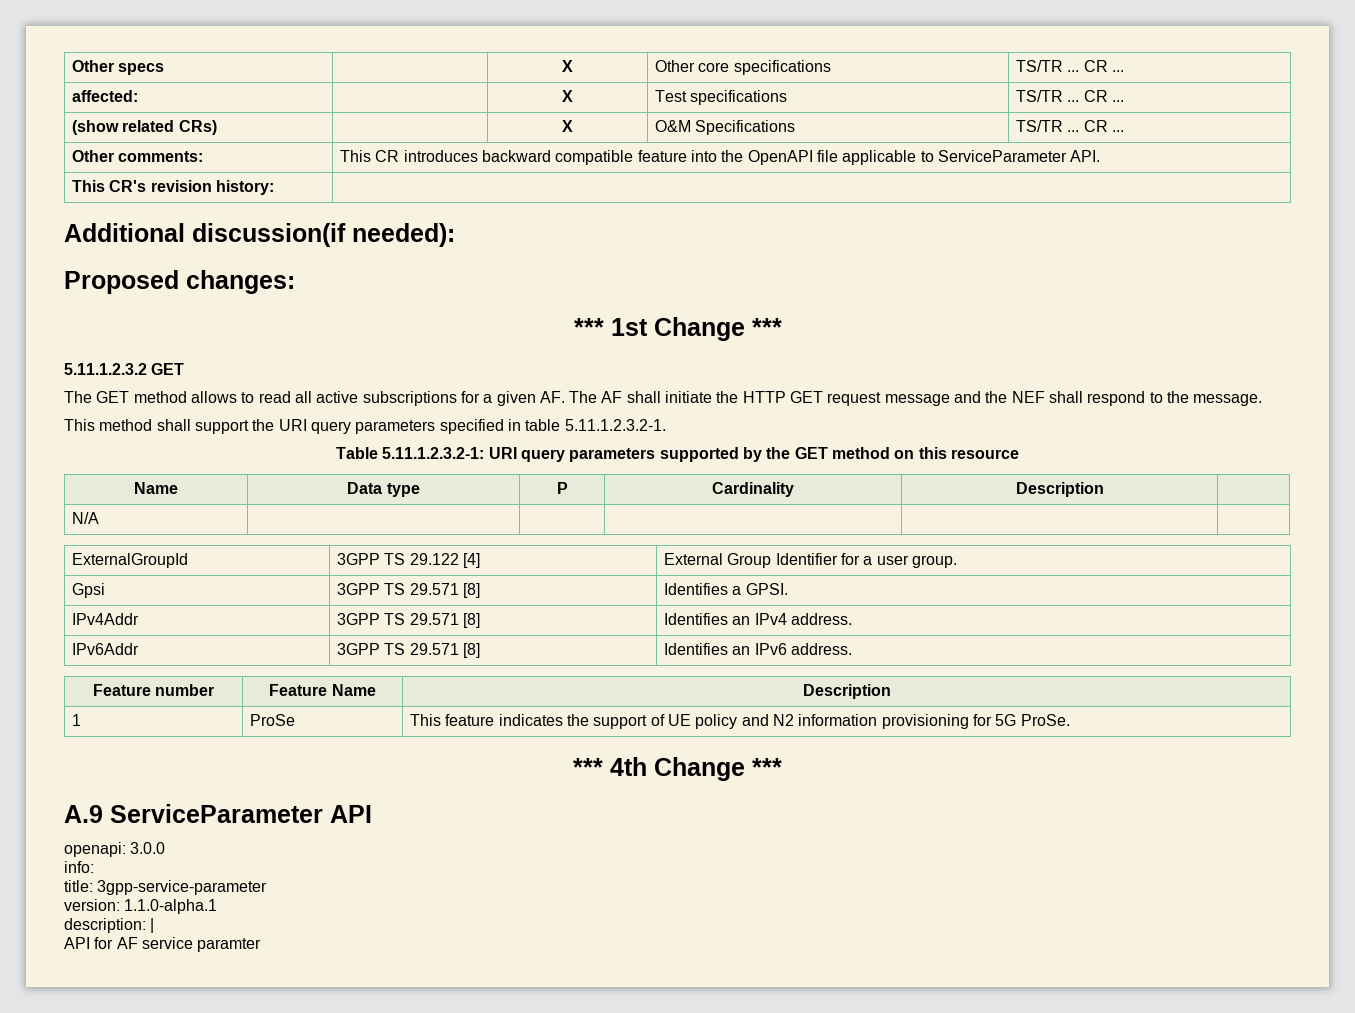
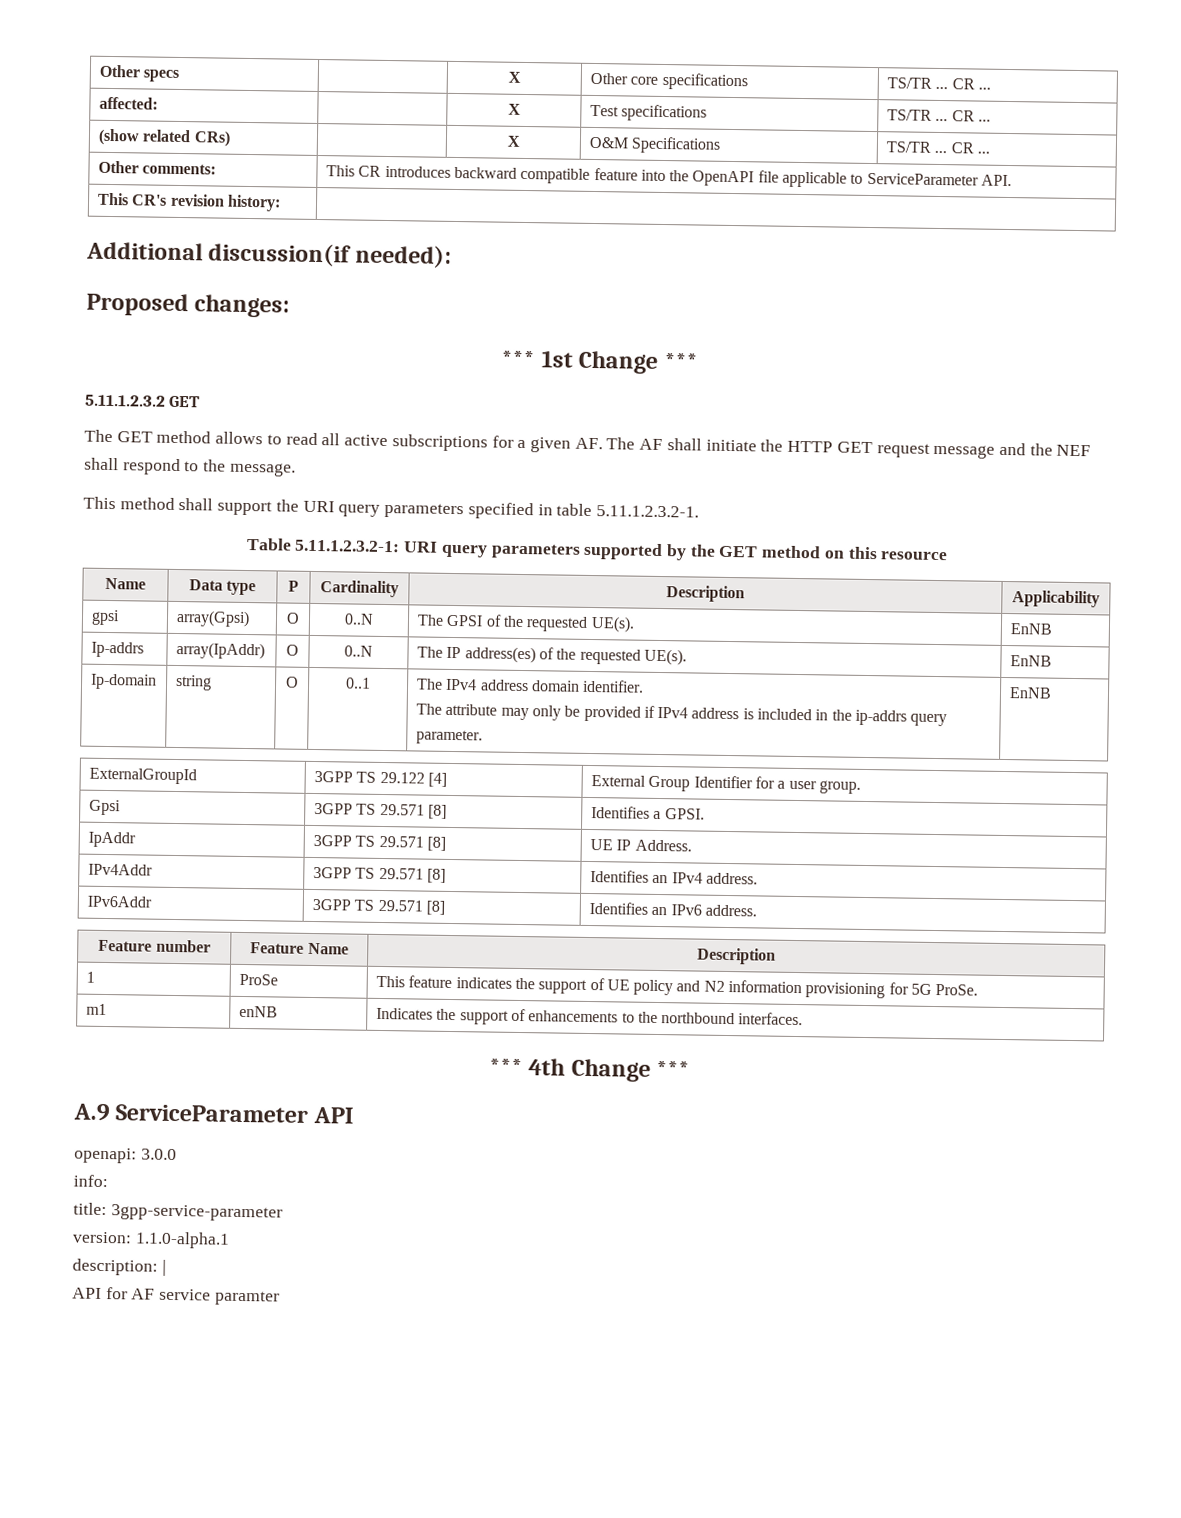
[72,512,100,524] // N/A | | | | | -> [1012,590,1100,608] [90,609,120,626] [175,609,250,628] [286,612,300,624] [344,613,374,625] [416,614,635,633] [1009,623,1053,635] [90,641,144,658] [175,641,265,660] [286,644,299,656] [344,645,373,657] [416,646,687,666] [1009,655,1052,667] [89,673,157,690] [174,674,212,691] [286,676,299,688] [345,677,371,689] [415,678,645,693] [415,703,948,727] [415,729,483,745] [1008,687,1052,699] Applicability // gpsi | array(Gpsi) | O | 0..N | The GPSI of the requested UE(s). | EnNB // Ip-addrs | array(IpAddr) | O | 0..N | The IP address(es) of the requested UE(s). | EnNB // Ip-domain | string | O | 0..1 | The IPv4 address domain identifier. // The attribute may only be provided if IPv4 address is included in the ip-addrs query parameter. | EnNB
(788, 589) none -> [87,831,136,848] [312,834,446,851] [589,838,692,852] // IpAddr | 3GPP TS 29.571 [8] | UE IP Address.
(1070, 720) none -> [85,1003,107,1016] [238,1005,278,1018] [375,1007,804,1026] // m1 | enNB | Indicates the support of enhancements to the northbound interfaces.

